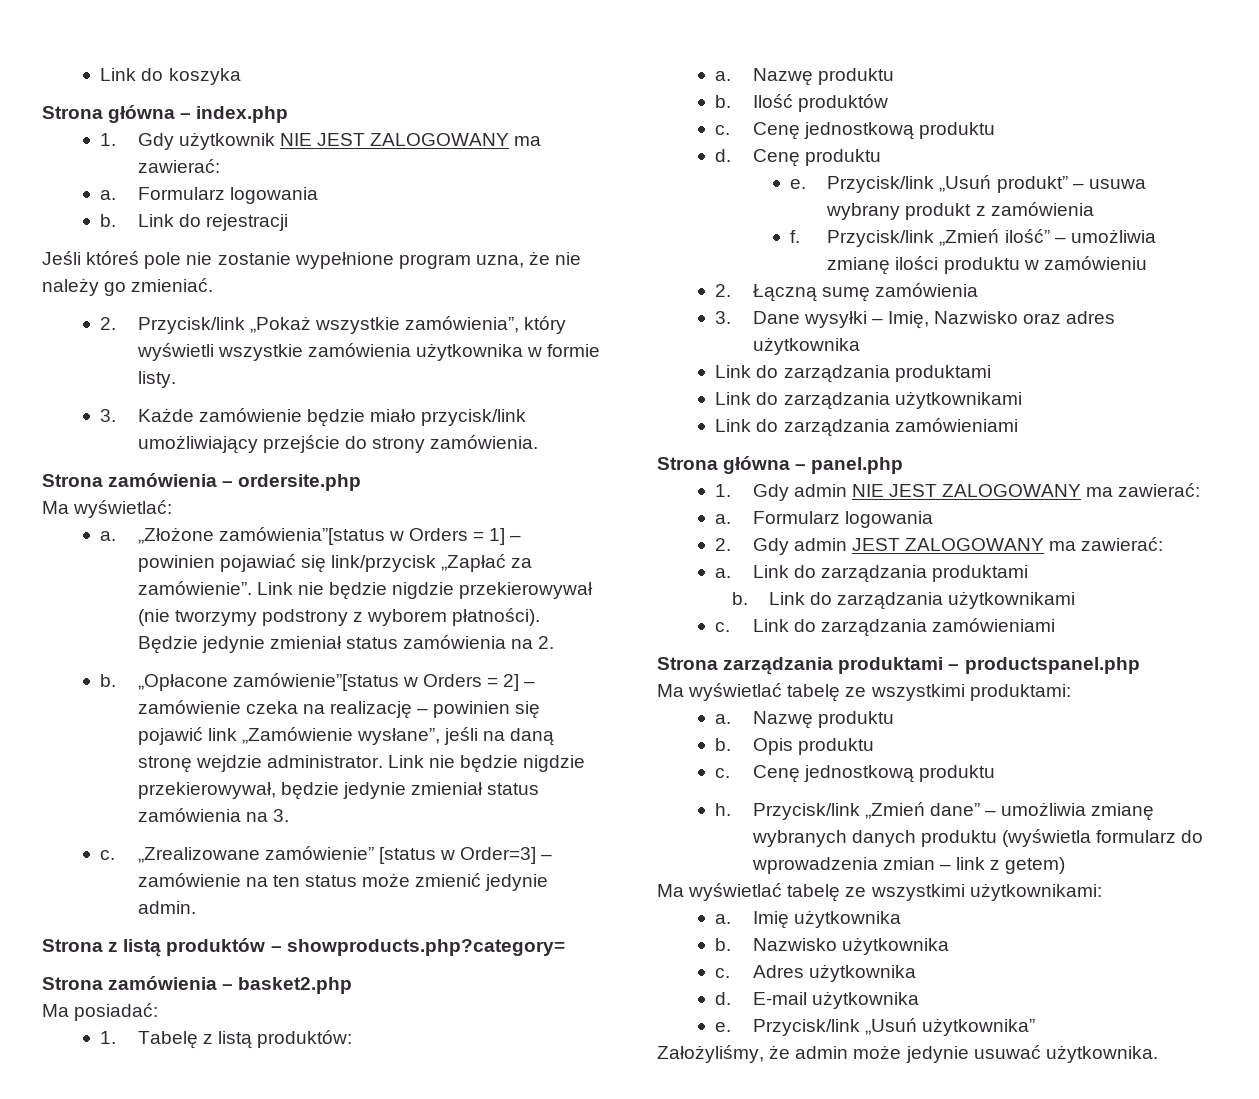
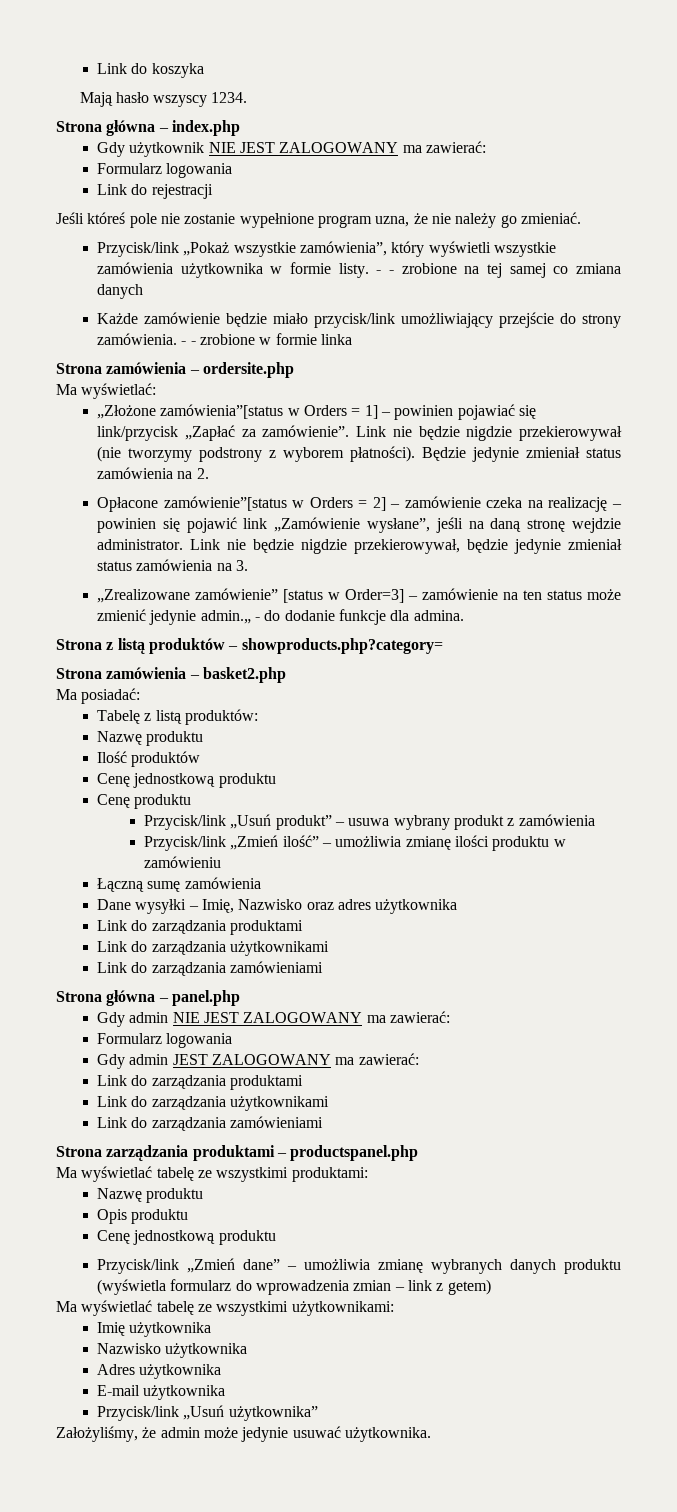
(241, 76) none -> [79,92,248,107] // Mają hasło wszyscy 1234.
[100,133,117,146] 1. -> (240, 128) none
[100,187,318,204] [100,214,117,227] a. Formularz logowania // b. -> [97,163,233,178] Formularz logowania //
[100,317,117,330] 2. -> (581, 218) none
[100,409,117,422] // 3. -> [376,263,622,278] [97,284,144,299] - - zrobione na tej samej co zmiana danych //
(539, 442) none -> [181,333,353,345] - - zrobione w formie linka
[100,531,117,541] a. -> (157, 391) none
[100,674,228,691] b. „Opłacone -> [97,497,159,512] Opłacone
[100,850,116,860] c. -> (249, 565) none
[137,901,196,914] admin. -> [200,609,464,625] admin.„ - do dodanie funkcje dla admina.
[100,1031,117,1044] 1. -> (141, 696) none
[715,68,894,86] [715,95,732,108] a. Nazwę produktu // b. -> [97,731,204,746] Nazwę produktu //
[715,122,995,140] [715,149,732,162] c. Cenę jednostkową produktu // d. -> [97,773,276,788] Cenę jednostkową produktu //
[789,179,806,189] e. -> (192, 801) none
[789,230,800,243] f. -> (595, 820) none
[715,284,732,297] 2. -> (222, 862) none
[715,311,732,324] 3. -> (261, 883) none
[715,484,732,497] 1. -> (240, 998) none
[715,511,933,528] [715,538,732,551] a. Formularz logowania // 2. -> [97,1033,233,1048] Formularz logowania //
[715,565,1029,583] [731,591,1076,610] [715,622,731,632] a. Link do zarządzania produktami // b. Link do zarządzania użytkownikami // c. -> [97,1075,304,1090] [97,1096,330,1111] Link do zarządzania produktami // Link do zarządzania użytkownikami //
[715,711,894,729] [715,738,732,751] a. Nazwę produktu // b. -> [97,1188,204,1203] Nazwę produktu //
[715,765,995,783] [715,803,732,816] c. Cenę jednostkową produktu // h. -> [97,1230,276,1245] Cenę jednostkową produktu //
[715,914,732,924] a. -> (394, 1308) none
[715,938,732,951] b. -> (212, 1329) none
[715,968,731,978] c. -> (248, 1350) none
[715,992,732,1005] d. -> (222, 1371) none
[715,1022,732,1032] e. -> (226, 1392) none

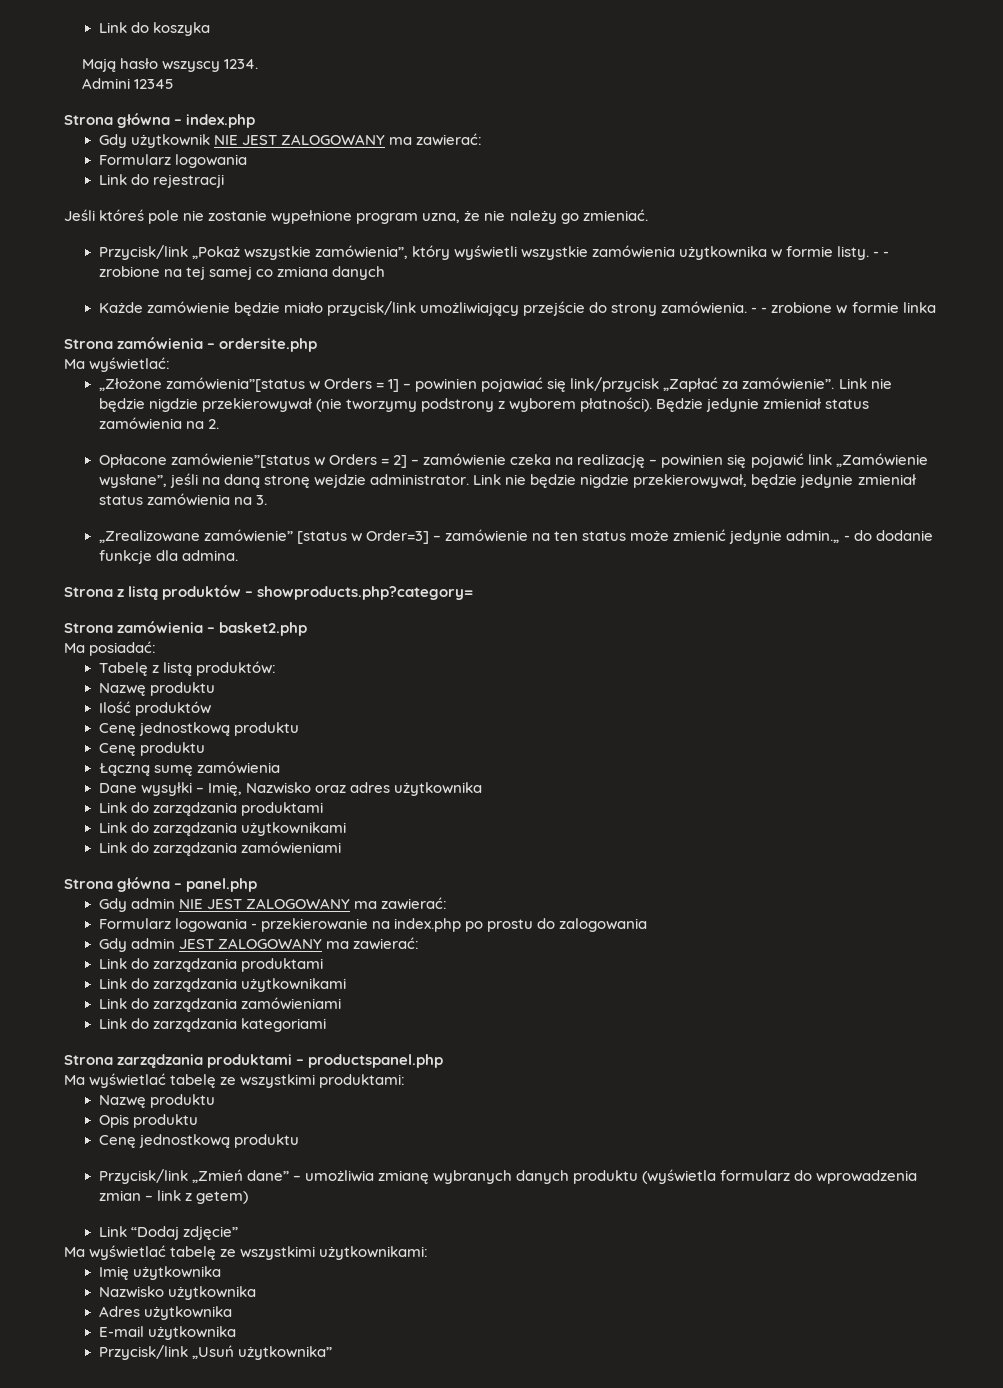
(248, 97) none -> [82,78,175,89] // Admini 12345
[144,814,595,830] [144,835,566,851] [144,856,222,868] // Przycisk/link „Usuń produkt” – usuwa wybrany produkt z zamówienia // Przycisk/link „Zmień ilość” – umożliwia zmianę ilości produktu w zamówieniu -> (205, 749) none
(233, 1040) none -> [250,918,648,932] - przekierowanie na index.php po prostu do zalogowania
(324, 1122) none -> [98,1018,326,1032] // Link do zarządzania kategoriami
(491, 1287) none -> [98,1226,238,1240] // Link “Dodaj zdjęcie”
[56,1426,431,1442] // Założyliśmy, że admin może jedynie usuwać użytkownika. -> (332, 1353) none

